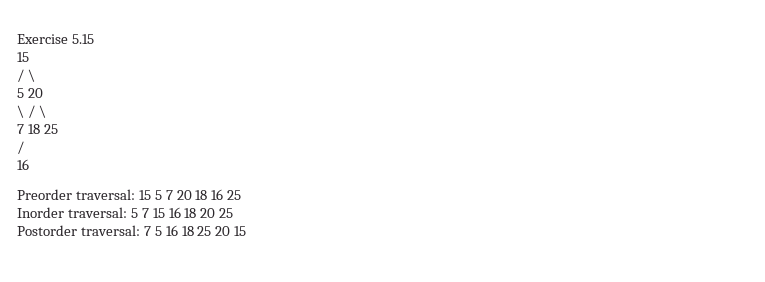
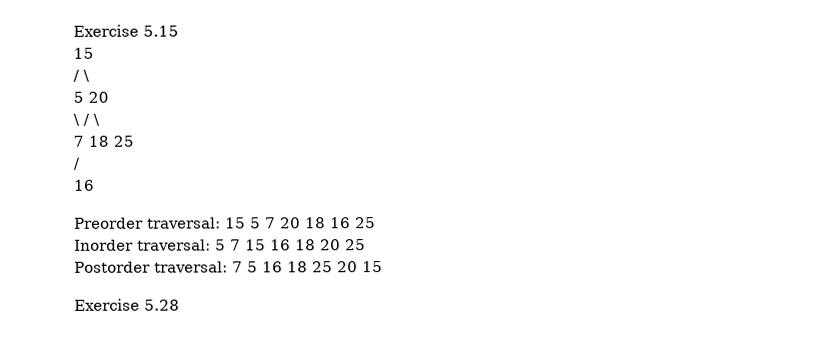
(247, 231) none -> [74,298,180,311] // Exercise 5.28

